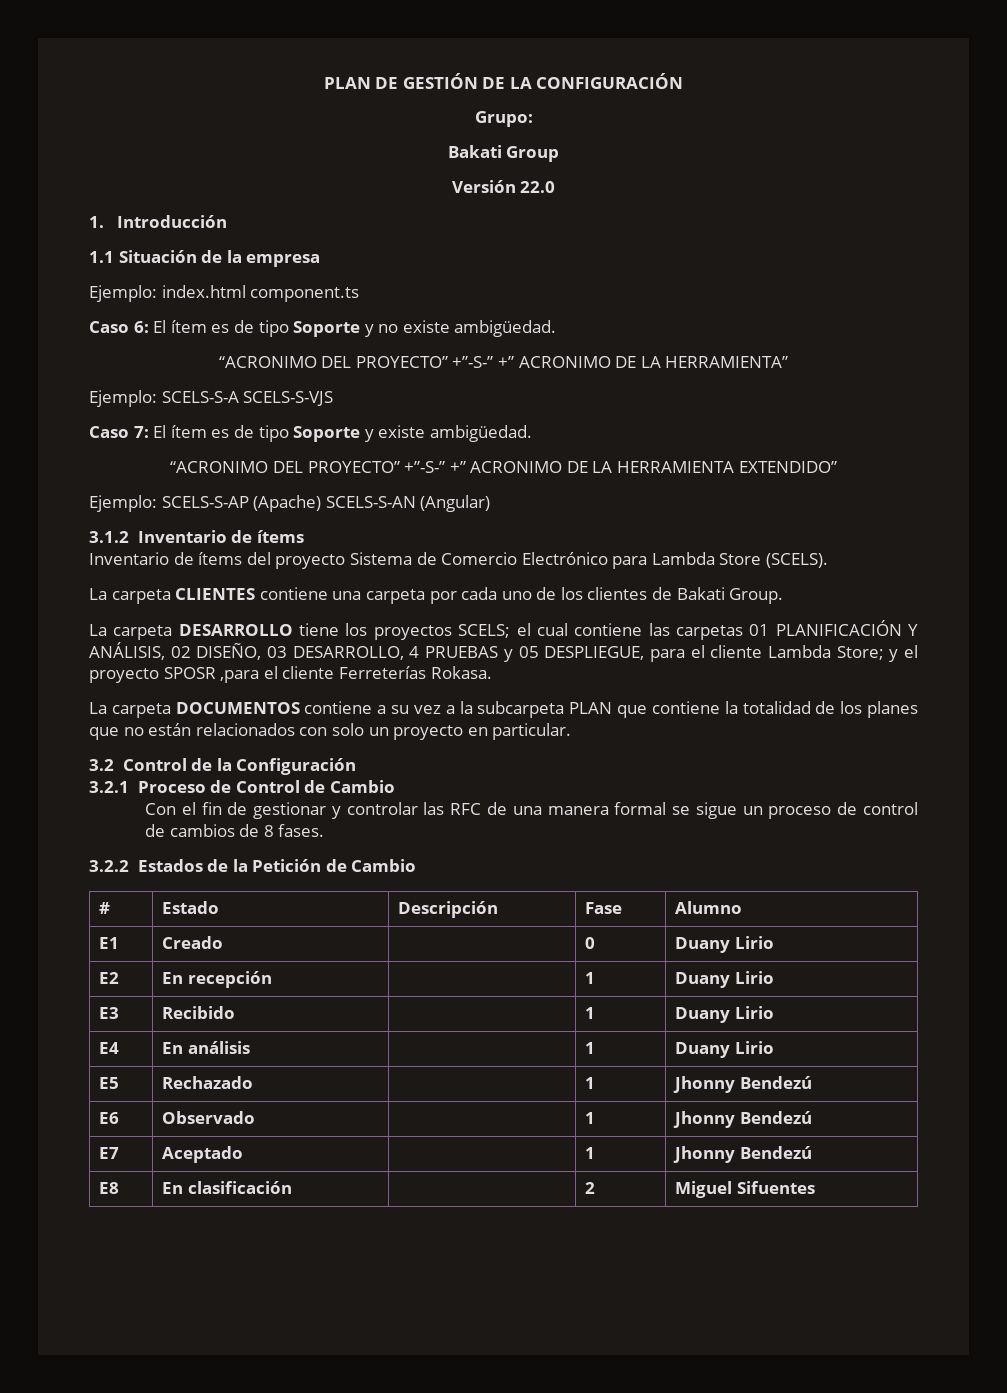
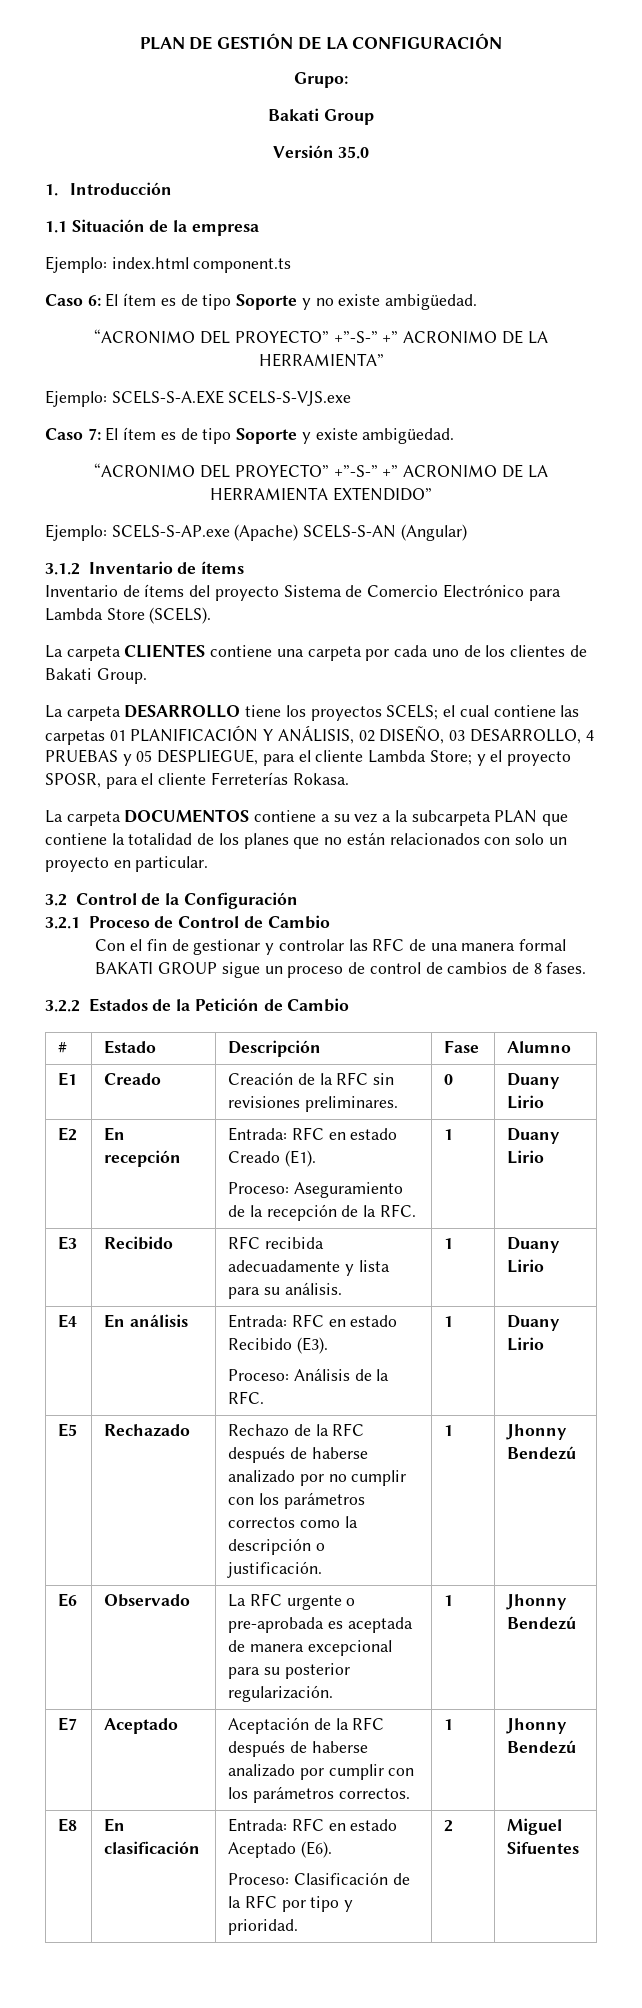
[520,181,556,193] 22.0 -> [338,146,370,159] 35.0
[161,391,334,406] SCELS-S-A SCELS-S-VJS -> [111,390,352,406] SCELS-S-A.EXE SCELS-S-VJS.exe
[161,496,249,508] SCELS-S-AP -> [111,524,230,538] SCELS-S-AP.exe
[163,667,260,683] SPOSR ,para -> [45,773,138,789] SPOSR, para
[672,806,691,815] se -> [95,961,218,974] BAKATI GROUP
(224, 942) none -> [228,1072,395,1085] [228,1096,398,1112] Creación de la RFC sin revisiones preliminares.
(272, 979) none -> [228,1127,398,1141] [228,1150,316,1167] [228,1182,403,1198] [228,1204,416,1221] Entrada: RFC en estado Creado (E1). // Proceso: Aseguramiento de la recepción de la RFC.
(236, 1012) none -> [228,1236,324,1249] [228,1260,390,1276] [228,1282,342,1299] RFC recibida adecuadamente y lista para su análisis.
(250, 1047) none -> [228,1314,398,1328] [228,1337,328,1354] [228,1368,390,1381] [228,1391,265,1404] Entrada: RFC en estado Recibido (E3). // Proceso: Análisis de la RFC.
(254, 1082) none -> [228,1423,365,1437] [228,1446,368,1463] [228,1470,407,1486] [228,1492,365,1509] [228,1516,358,1528] [228,1538,325,1555] [227,1561,323,1578] Rechazo de la RFC después de haberse analizado por no cumplir con los parámetros correctos como la descripción o justificación.
(256, 1117) none -> [228,1593,356,1610] [228,1617,413,1633] [228,1640,392,1656] [228,1663,350,1679] [228,1685,334,1702] La RFC urgente o pre-aprobada es aceptada de manera excepcional para su posterior regularización.
(244, 1154) none -> [228,1717,385,1734] [228,1740,368,1757] [228,1764,415,1780] [228,1786,410,1803] Aceptación de la RFC después de haberse analizado por cumplir con los parámetros correctos.
(292, 1187) none -> [228,1818,398,1832] [228,1841,332,1858] [228,1872,410,1885] [228,1895,354,1912] [228,1919,299,1935] Entrada: RFC en estado Aceptado (E6). // Proceso: Clasificación de la RFC por tipo y prioridad.

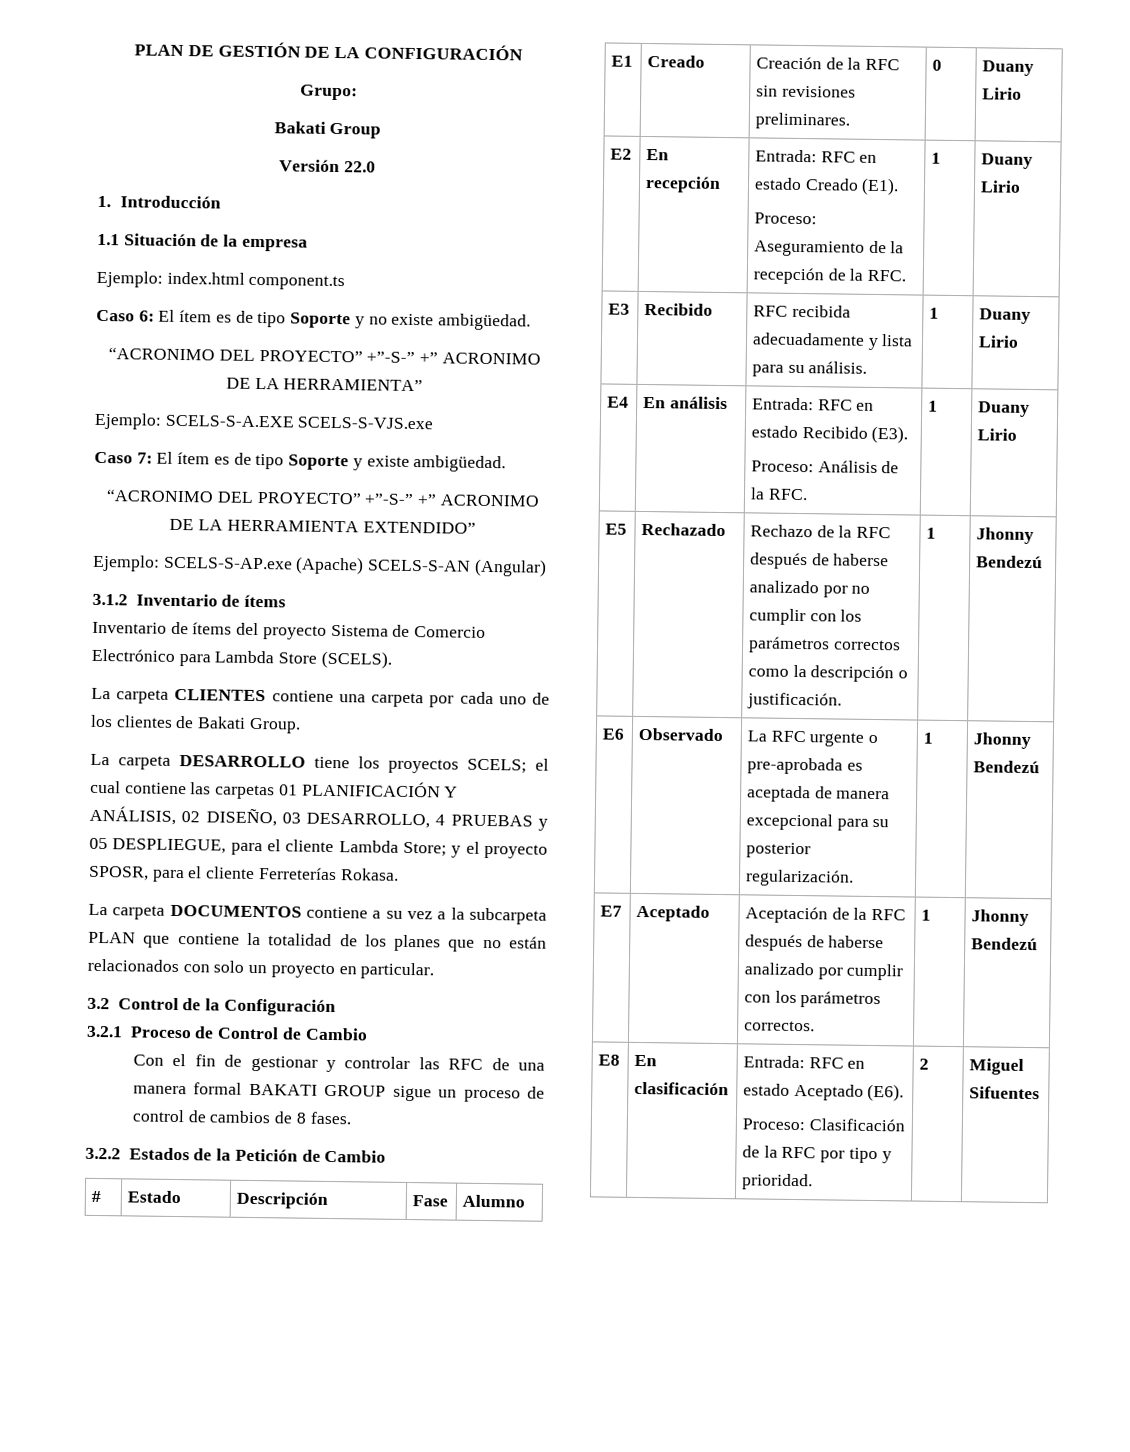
[338,146,370,159] 35.0 -> [343,161,376,173] 22.0

